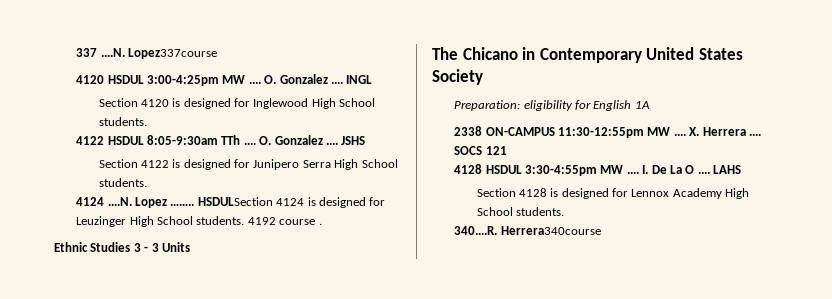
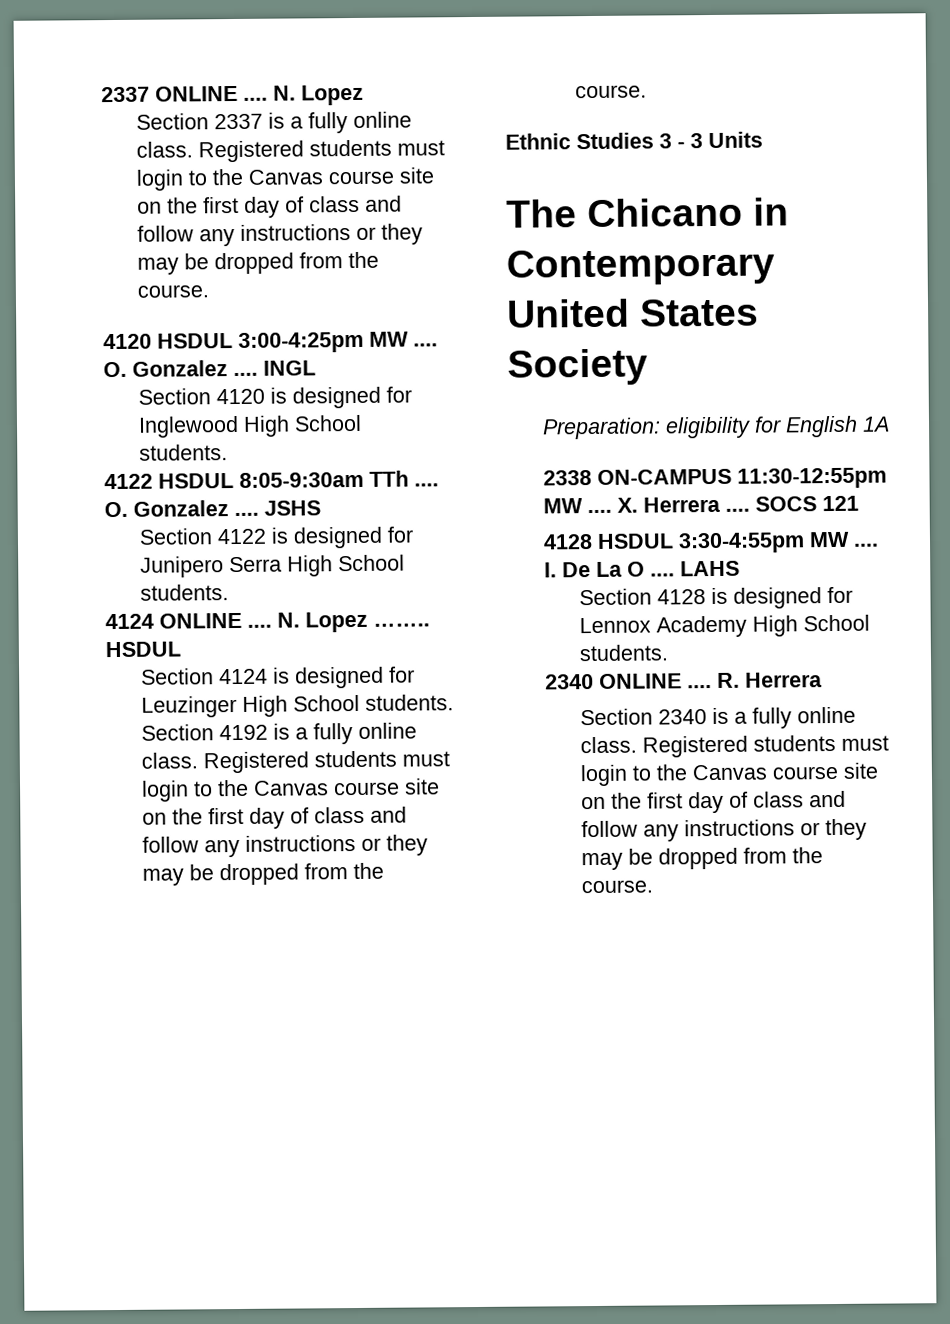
[76,48,217,59] 337 ....N. Lopez337course -> [100,84,364,106] [135,111,412,134] [135,139,445,163] [135,167,434,191] [136,195,402,218] [136,223,423,247] [136,251,379,275] [136,284,209,298] 2337 ONLINE .... N. Lopez // Section 2337 is a fully online class. Registered students must login to the Canvas course site on the first day of class and follow any instructions or they may be dropped from the course.
[107,197,273,208] ....N. Lopez …….. HSDULSection -> [158,611,430,633] [104,641,181,658] [140,668,214,685] ONLINE .... N. Lopez …….. HSDUL // Section
[247,217,322,225] 4192 course . -> [140,722,417,745] [140,750,450,774] [140,778,440,802] [141,806,407,829] [141,834,428,858] [141,862,384,886] [574,84,647,99] Section 4192 is a fully online class. Registered students must login to the Canvas course site on the first day of class and follow any instructions or they may be dropped from the course.
[454,226,601,235] 340....R. Herrera340course -> [544,672,823,690] [579,706,856,729] [579,734,889,758] [579,762,878,787] [580,790,846,814] [580,818,867,842] [580,847,823,871] [580,879,653,894] 2340 ONLINE .... R. Herrera // Section 2340 is a fully online class. Registered students must login to the Canvas course site on the first day of class and follow any instructions or they may be dropped from the course.

